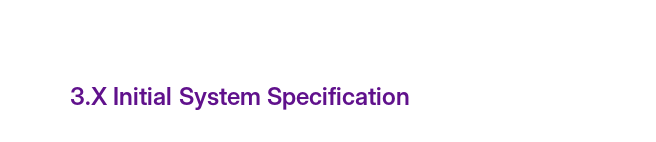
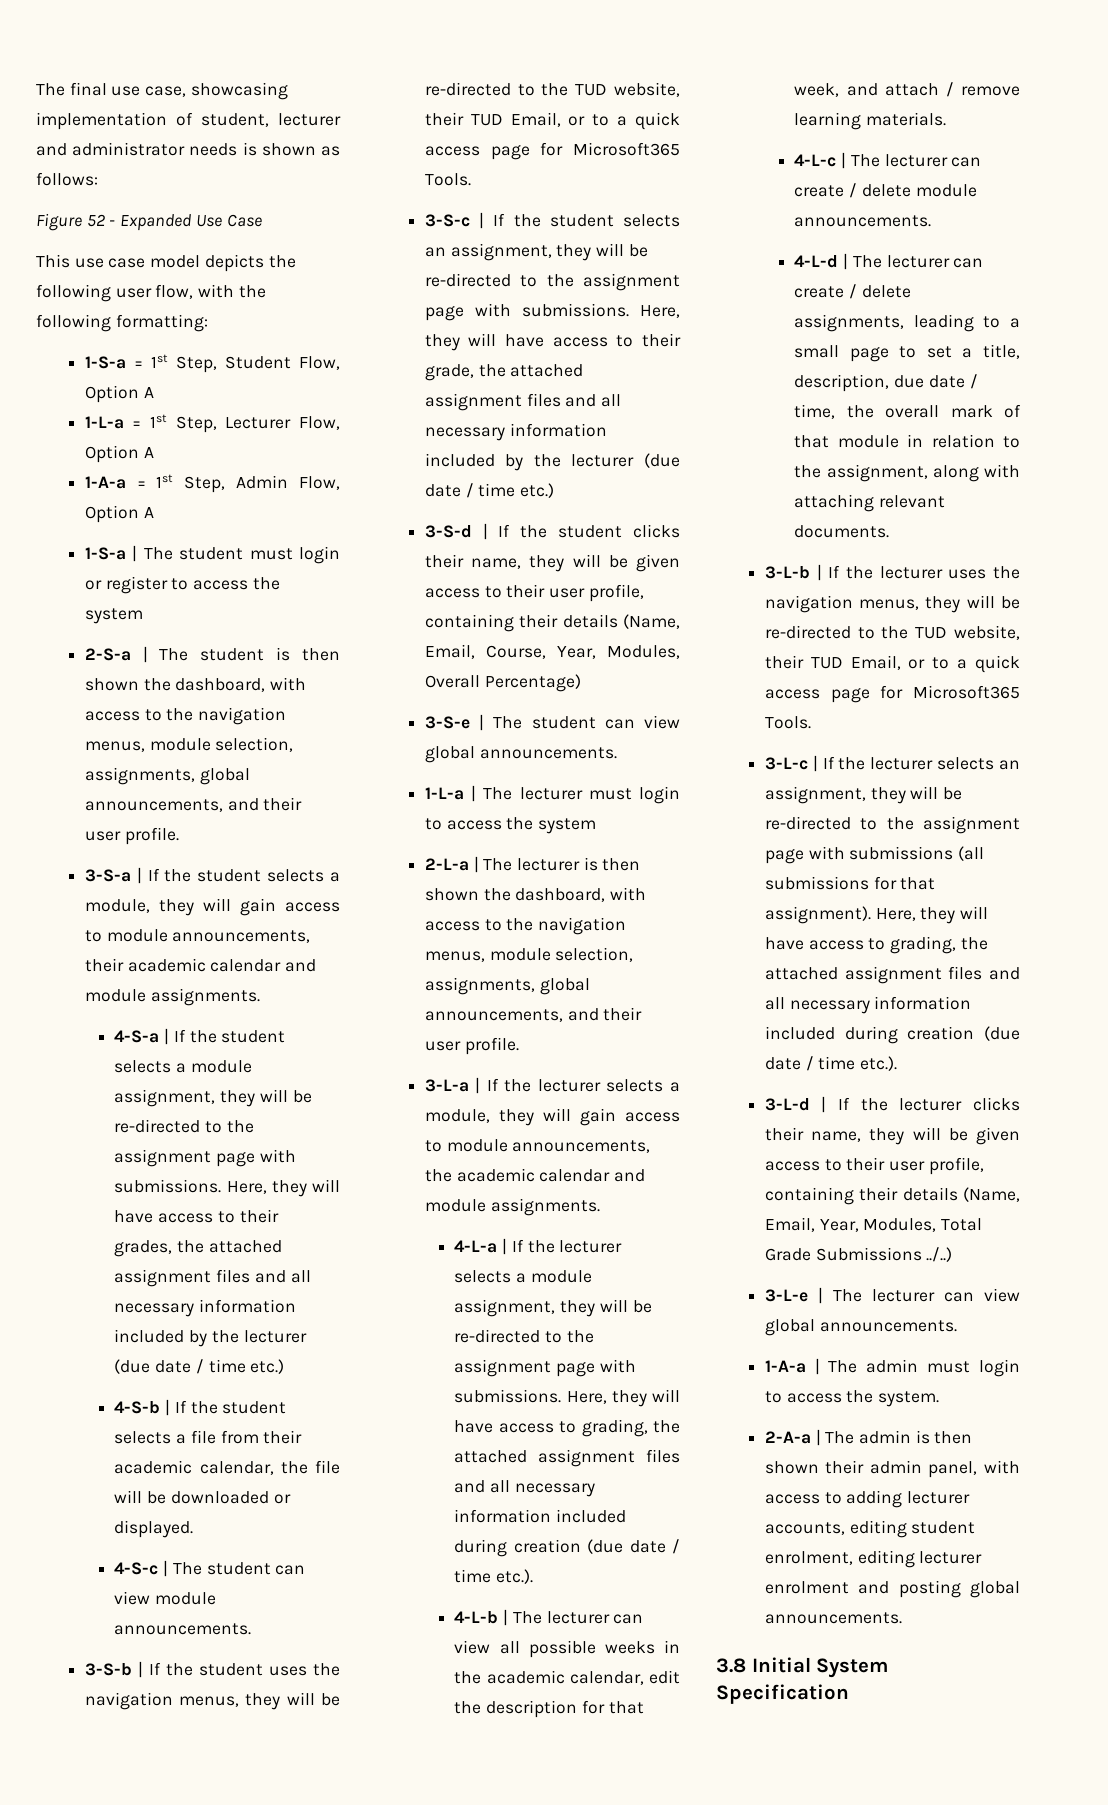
[70,87,108,105] 3.X -> [36,82,288,100] [36,112,341,130] [36,142,340,156] [36,172,98,186] [36,213,262,231] [36,254,296,272] [36,284,266,302] [36,314,208,332] [84,354,340,373] [84,385,154,403] [84,414,340,433] [84,445,154,463] [84,474,340,493] [84,505,154,523] [84,545,340,564] [84,576,280,594] [84,608,143,624] [84,646,340,663] [84,677,306,692] [84,707,286,725] [84,737,294,752] [84,767,250,785] [84,797,303,812] [84,827,179,845] [84,867,340,884] [84,898,340,916] [84,929,311,943] [84,958,316,972] [84,988,260,1006] [114,1028,286,1045] [114,1060,252,1073] [114,1089,312,1107] [114,1119,254,1133] [114,1149,296,1167] [114,1179,340,1197] [114,1209,279,1223] [114,1240,282,1257] [114,1269,311,1287] [114,1299,297,1317] [114,1329,307,1347] [114,1359,285,1374] [114,1399,287,1416] [114,1430,303,1444] [114,1460,340,1475] [114,1490,291,1504] [114,1520,194,1538] [114,1560,306,1577] [114,1591,217,1605] [114,1623,252,1635] [84,1661,340,1678] [84,1692,340,1710] [424,82,680,97] [424,112,680,130] [424,142,680,160] [424,173,471,186] [424,212,680,229] [424,243,648,261] [424,273,680,291] [424,303,680,321] [424,333,681,351] [424,364,584,381] [424,393,621,411] [424,423,607,441] [424,453,680,471] [424,483,554,498] [424,523,680,540] [424,554,680,572] [424,584,644,602] [424,614,680,632] [424,644,680,659] [424,674,581,692] [424,714,680,731] [424,746,617,763] [424,785,680,804] [424,817,596,834] [424,856,641,873] [424,887,646,902] [424,917,626,935] [424,947,634,962] [424,977,590,995] [424,1007,643,1022] [424,1037,519,1055] [424,1077,680,1094] [424,1108,680,1126] [424,1139,651,1153] [424,1168,645,1182] [424,1198,600,1216] [454,1238,623,1255] [454,1270,592,1283] [454,1299,652,1317] [454,1329,594,1343] [454,1359,636,1377] [454,1389,680,1407] [454,1419,680,1437] [454,1449,680,1467] [454,1480,595,1497] [454,1509,627,1523] [454,1539,680,1557] [454,1569,534,1584] [454,1609,644,1626] [454,1640,680,1658] [454,1670,680,1685] [454,1700,644,1718] [794,82,1020,97] [794,112,947,130] [794,152,982,169] [794,183,977,198] [794,215,932,227] [794,253,984,270] [794,284,911,299] [794,314,1020,332] [794,344,1020,362] [794,374,978,392] [794,404,1021,419] [794,434,1020,448] [794,464,1020,482] [794,494,946,512] [794,525,890,538] [764,564,1020,581] [764,595,1020,613] [764,625,1020,640] [764,655,1020,673] [764,685,1020,703] [764,716,811,729] [764,755,1020,772] [764,786,962,804] [764,816,1020,834] [764,846,984,864] [764,876,936,890] [764,906,988,924] [764,936,988,954] [764,966,1020,984] [764,996,972,1014] [764,1026,1020,1044] [764,1056,897,1071] [764,1096,1020,1113] [764,1127,1020,1145] [764,1157,984,1175] [764,1187,1020,1205] [764,1217,982,1232] [764,1247,953,1262] [764,1287,1020,1304] [764,1319,957,1336] [764,1358,1020,1377] [764,1390,939,1407] [764,1429,973,1446] [764,1460,1020,1478] [764,1490,970,1508] [764,1520,976,1538] [764,1550,983,1568] [764,1580,1020,1598] [764,1612,902,1624] [716,1658,746,1673] The final use case, showcasing implementation of student, lecturer and administrator needs is shown as follows: // Figure 52 - Expanded Use Case // This use case model depicts the following user flow, with the following formatting: // 1-S-a = 1st Step, Student Flow, Option A // 1-L-a = 1st Step, Lecturer Flow, Option A // 1-A-a = 1st Step, Admin Flow, Option A // 1-S-a | The student must login or register to access the system // 2-S-a | The student is then shown the dashboard, with access to the navigation menus, module selection, assignments, global announcements, and their user profile. // 3-S-a | If the student selects a module, they will gain access to module announcements, their academic calendar and module assignments. // 4-S-a | If the student selects a module assignment, they will be re-directed to the assignment page with submissions. Here, they will have access to their grades, the attached assignment files and all necessary information included by the lecturer (due date / time etc.) // 4-S-b | If the student selects a file from their academic calendar, the file will be downloaded or displayed. // 4-S-c | The student can view module announcements. // 3-S-b | If the student uses the navigation menus, they will be re-directed to the TUD website, their TUD Email, or to a quick access page for Microsoft365 Tools. // 3-S-c | If the student selects an assignment, they will be re-directed to the assignment page with submissions. Here, they will have access to their grade, the attached assignment files and all necessary information included by the lecturer (due date / time etc.) // 3-S-d | If the student clicks their name, they will be given access to their user profile, containing their details (Name, Email, Course, Year, Modules, Overall Percentage) // 3-S-e | The student can view global announcements. // 1-L-a | The lecturer must login to access the system // 2-L-a | The lecturer is then shown the dashboard, with access to the navigation menus, module selection, assignments, global announcements, and their user profile. // 3-L-a | If the lecturer selects a module, they will gain access to module announcements, the academic calendar and module assignments. // 4-L-a | If the lecturer selects a module assignment, they will be re-directed to the assignment page with submissions. Here, they will have access to grading, the attached assignment files and all necessary information included during creation (due date / time etc.). // 4-L-b | The lecturer can view all possible weeks in the academic calendar, edit the description for that week, and attach / remove learning materials. // 4-L-c | The lecturer can create / delete module announcements. // 4-L-d | The lecturer can create / delete assignments, leading to a small page to set a title, description, due date / time, the overall mark of that module in relation to the assignment, along with attaching relevant documents. // 3-L-b | If the lecturer uses the navigation menus, they will be re-directed to the TUD website, their TUD Email, or to a quick access page for Microsoft365 Tools. // 3-L-c | If the lecturer selects an assignment, they will be re-directed to the assignment page with submissions (all submissions for that assignment). Here, they will have access to grading, the attached assignment files and all necessary information included during creation (due date / time etc.). // 3-L-d | If the lecturer clicks their name, they will be given access to their user profile, containing their details (Name, Email, Year, Modules, Total Grade Submissions ../..) // 3-L-e | The lecturer can view global announcements. // 1-A-a | The admin must login to access the system. // 2-A-a | The admin is then shown their admin panel, with access to adding lecturer accounts, editing student enrolment, editing lecturer enrolment and posting global announcements. // 3.8

